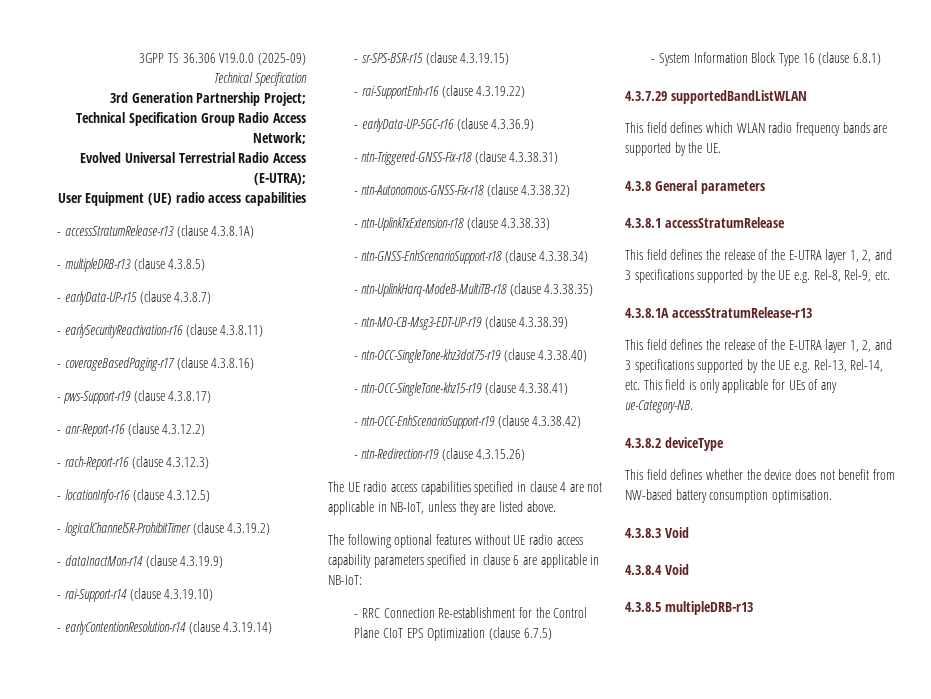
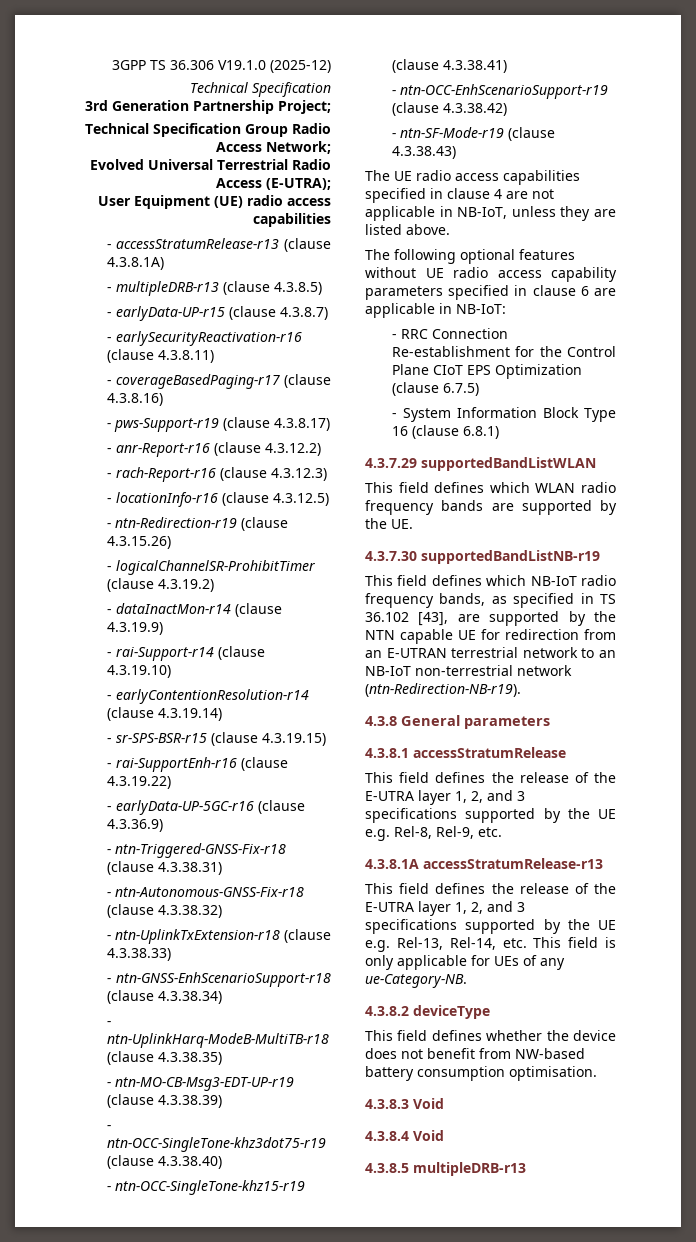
[219,53,306,65] V19.0.0 (2025-09) -> [218,60,331,73] V19.1.0 (2025-12)
(211, 496) none -> [106,517,288,531] [106,536,171,549] // - ntn-Redirection-r19 (clause 4.3.15.26)
[361,448,526,461] ntn-Redirection-r19 (clause 4.3.15.26) -> [399,127,555,141] [391,146,456,159] ntn-SF-Mode-r19 (clause 4.3.38.43)
(721, 148) none -> [365,550,600,564] [365,575,616,586] [365,593,616,608] [365,611,616,626] [365,629,616,644] [365,647,616,658] [365,665,572,676] [365,683,521,697] // 4.3.7.30 supportedBandListNB-r19 // This field defines which NB-IoT radio frequency bands, as specified in TS 36.102 [43], are supported by the NTN capable UE for redirection from an E-UTRAN terrestrial network to an NB-IoT non-terrestrial network (ntn-Redirection-NB-r19).

